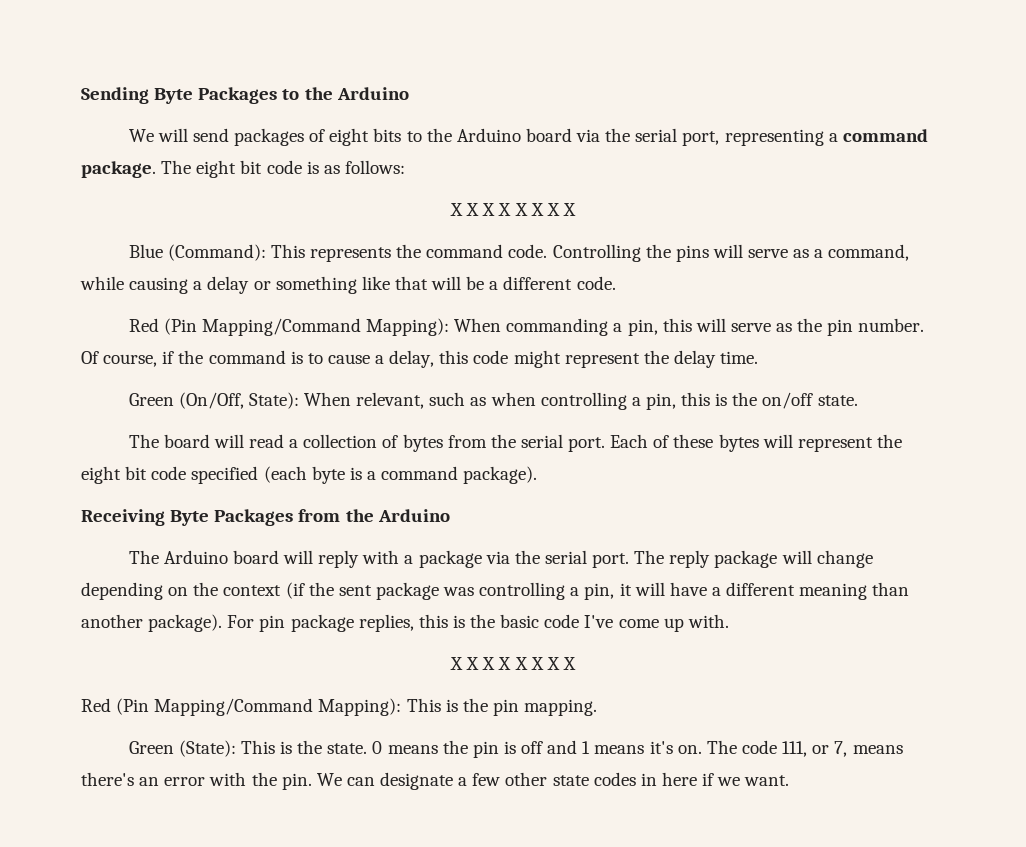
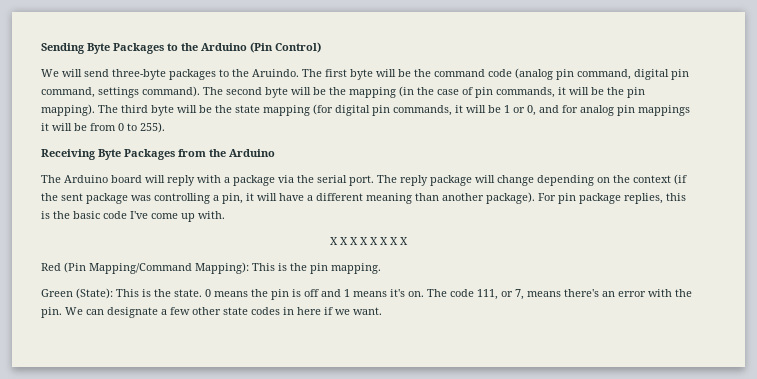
(409, 93) none -> [250,42,321,53] (Pin Control)
[234,128,928,146] [81,160,405,178] [450,203,576,216] [128,244,910,262] [80,276,616,294] [128,318,925,336] [81,350,759,368] [128,392,858,410] [128,434,902,452] [81,466,538,484] packages of eight bits to the Arduino board via the serial port, representing a command package. The eight bit code is as follows: // X X X X X X X X // Blue (Command): This represents the command code. Controlling the pins will serve as a command, while causing a delay or something like that will be a different code. // Red (Pin Mapping/Command Mapping): When commanding a pin, this will serve as the pin number. Of course, if the command is to cause a delay, this code might represent the delay time. // Green (On/Off, State): When relevant, such as when controlling a pin, this is the on/off state. // The board will read a collection of bytes from the serial port. Each of these bytes will represent the eight bit code specified (each byte is a command package). -> [112,68,689,80] [41,86,645,98] [41,104,690,116] [41,122,165,133] three-byte packages to the Aruindo. The first byte will be the command code (analog pin command, digital pin command, settings command). The second byte will be the mapping (in the case of pin commands, it will be the pin mapping). The third byte will be the state mapping (for digital pin commands, it will be 1 or 0, and for analog pin mappings it will be from 0 to 255).

